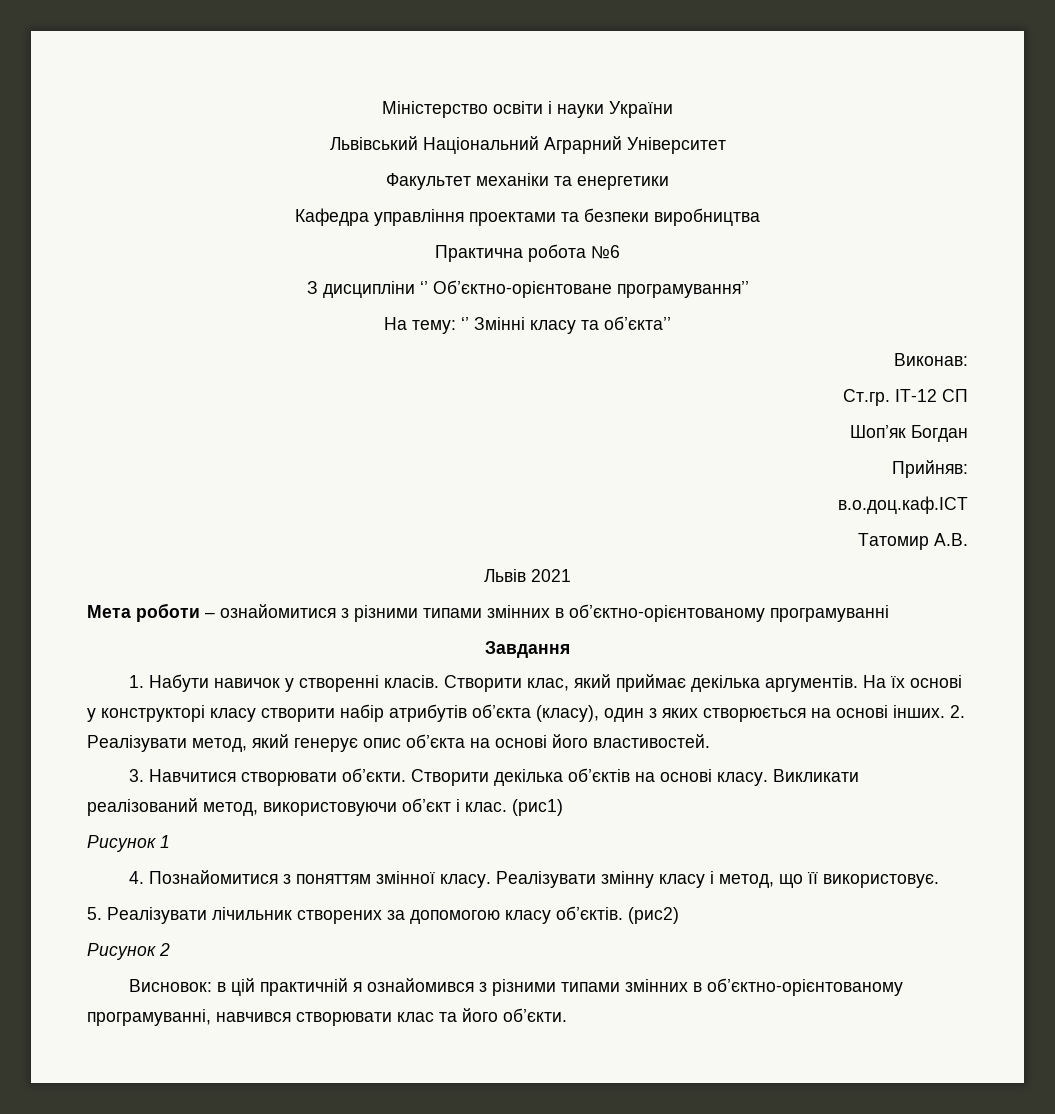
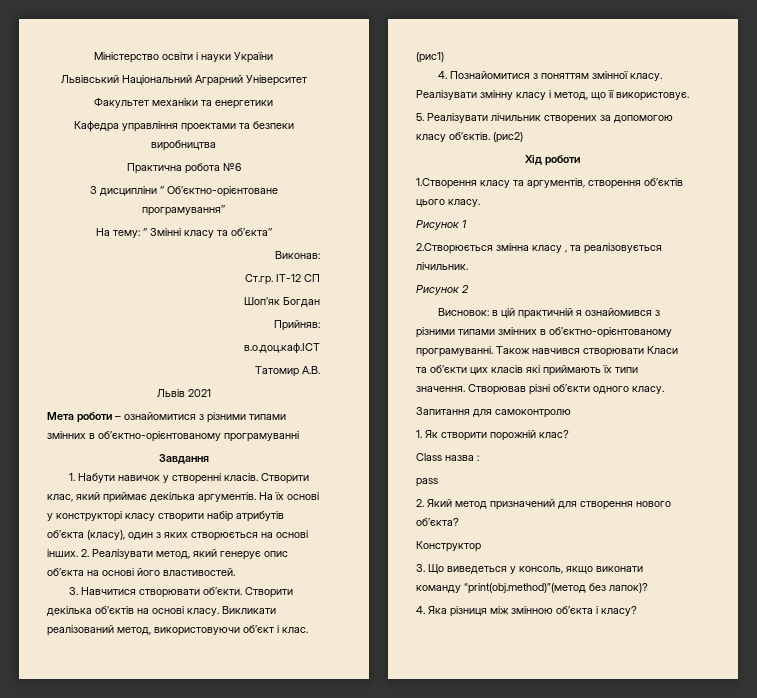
[87,835,170,852] // Рисунок 1 -> (444, 57) none
(679, 915) none -> [525,155,580,166] [416,178,683,189] [416,199,480,207] [416,220,467,230] [416,243,662,254] [416,262,468,270] // Хід роботи // 1.Створення класу та аргументів, створення об’єктів цього класу. // Рисунок 1 // 2.Створюється змінна класу , та реалізовується лічильник.
[87,1008,567,1026] програмуванні, навчився створювати клас та його об’єкти. -> [416,346,678,357] [416,365,638,376] [416,384,664,395] [416,407,571,418] [416,430,569,441] [416,453,479,461] [416,478,438,487] [416,499,671,510] [416,518,459,526] [416,541,481,552] [416,564,643,574] [416,583,648,594] [416,606,637,617] програмуванні. Також навчився створювати Класи та об’єкти цих класів які приймають їх типи значення. Створював різні об’єкти одного класу. // Запитання для самоконтролю // 1. Як створити порожній клас? // Class назва : // pass // 2. Який метод призначений для створення нового об’єкта? // Конструктор // 3. Що виведеться у консоль, якщо виконати команду “print(obj.method)”(метод без лапок)? // 4. Яка різниця між змінною об’єкта і класу?

